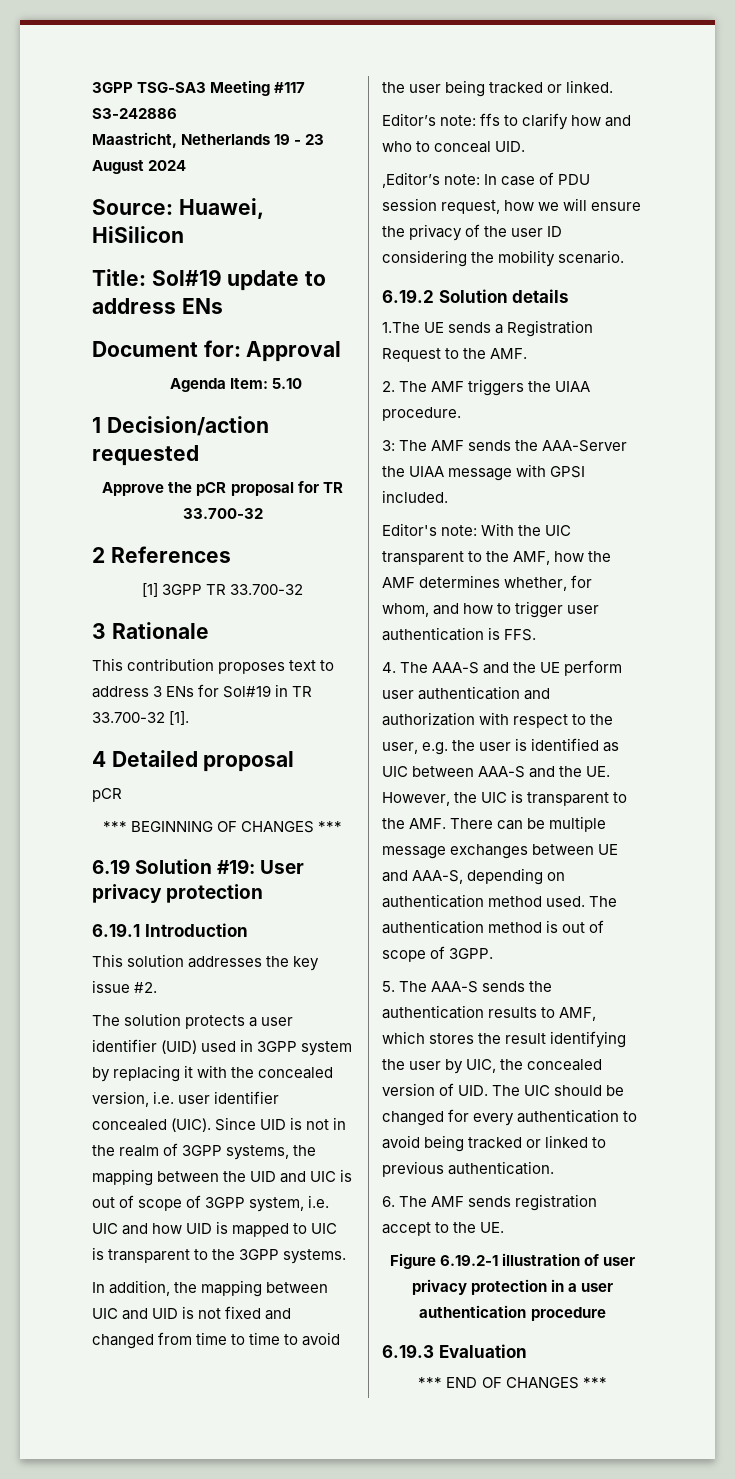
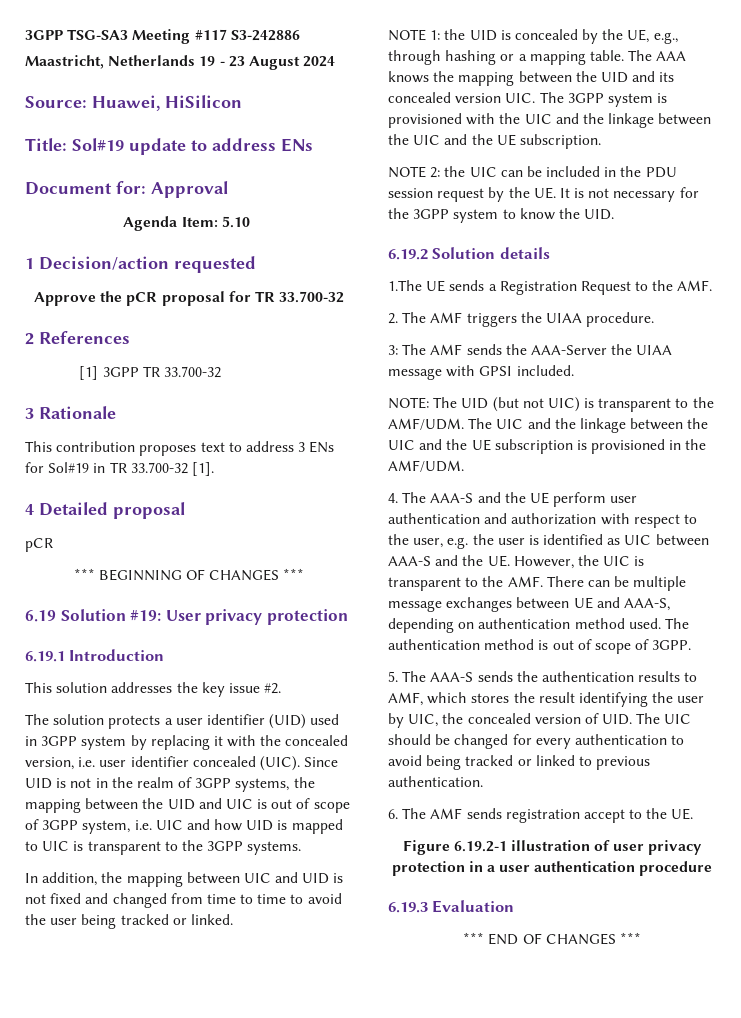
[382,113,632,130] [382,141,526,153] [382,172,591,188] [382,198,642,214] [382,224,563,241] [382,250,625,267] Editor’s note: ffs to clarify how and who to conceal UID. // ,Editor’s note: In case of PDU session request, how we will ensure the privacy of the user ID considering the mobility scenario. -> [388,29,678,44] [388,50,687,65] [388,71,675,86] [388,92,668,107] [388,113,712,128] [388,134,601,149] [388,166,677,178] [388,187,699,202] [388,208,615,223] NOTE 1: the UID is concealed by the UE, e.g., through hashing or a mapping table. The AAA knows the mapping between the UID and its concealed version UIC. The 3GPP system is provisioned with the UIC and the linkage between the UIC and the UE subscription. // NOTE 2: the UIC can be included in the PDU session request by the UE. It is not necessary for the 3GPP system to know the UID.
[382,523,572,536] [382,551,612,565] [382,575,593,591] [382,601,600,618] [382,627,537,641] Editor's note: With the UIC transparent to the AMF, how the AMF determines whether, for whom, and how to trigger user authentication is FFS. -> [388,397,714,412] [388,418,709,433] [388,439,707,454] [388,460,464,472] NOTE: The UID (but not UIC) is transparent to the AMF/UDM. The UIC and the linkage between the UIC and the UE subscription is provisioned in the AMF/UDM.

